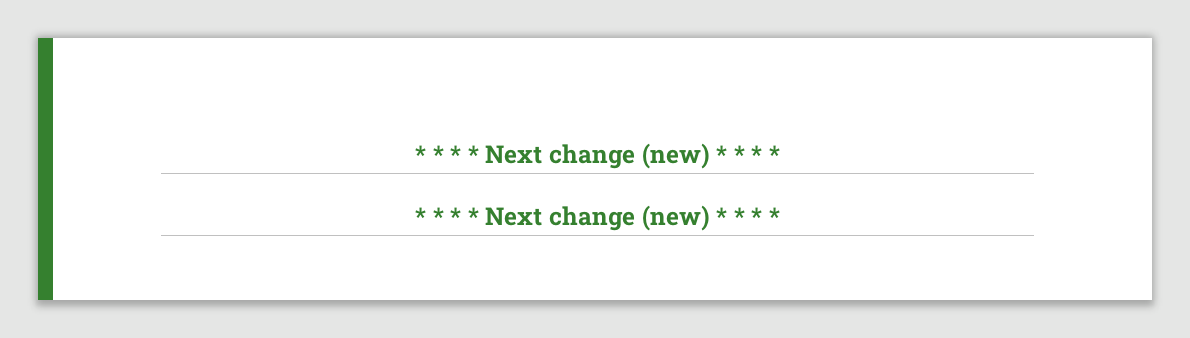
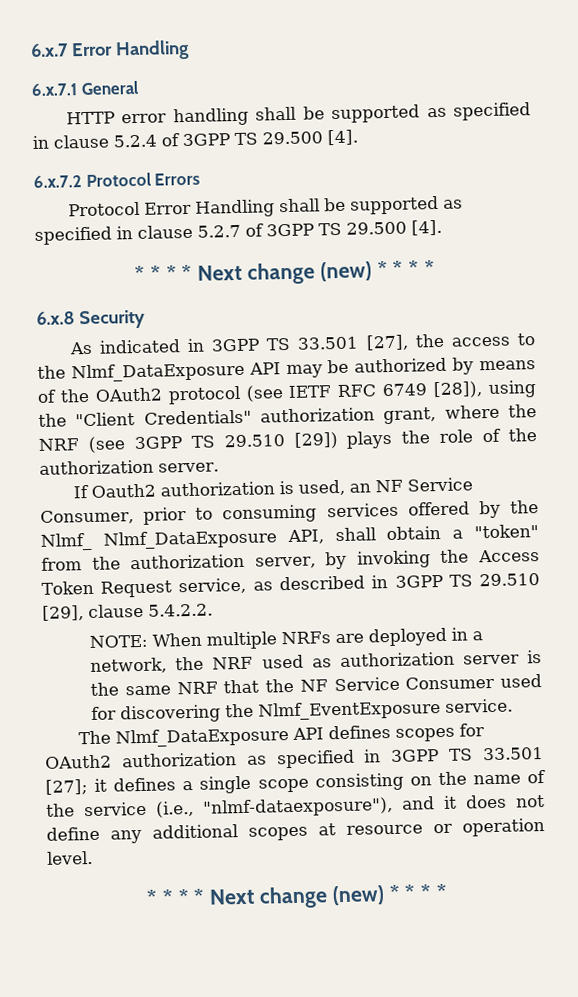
(414, 154) none -> [30,39,190,61] [31,80,139,97] [65,102,531,127] [32,129,358,150] [33,172,201,189] [67,195,463,218] [34,219,442,246] 6.x.7 Error Handling // 6.x.7.1 General // HTTP error handling shall be supported as specified in clause 5.2.4 of 3GPP TS 29.500 [4]. // 6.x.7.2 Protocol Errors // Protocol Error Handling shall be supported as specified in clause 5.2.7 of 3GPP TS 29.500 [4]. //
(781, 154) none -> [36,309,145,330] [68,333,535,355] [37,357,536,383] [37,380,538,405] [38,404,537,427] [38,428,537,453] [39,459,219,475] [72,477,473,499] [40,500,539,525] [40,524,539,551] [41,549,540,571] [41,573,540,598] [42,603,213,621] [89,627,484,650] [90,650,542,674] [90,674,542,696] [91,698,514,724] [77,723,485,748] [45,746,544,769] [45,769,547,795] [46,794,545,818] [46,817,545,844] [46,850,93,865] // 6.x.8 Security // As indicated in 3GPP TS 33.501 [27], the access to the Nlmf_DataExposure API may be authorized by means of the OAuth2 protocol (see IETF RFC 6749 [28]), using the "Client Credentials" authorization grant, where the NRF (see 3GPP TS 29.510 [29]) plays the role of the authorization server. // If Oauth2 authorization is used, an NF Service Consumer, prior to consuming services offered by the Nlmf_ Nlmf_DataExposure API, shall obtain a "token" from the authorization server, by invoking the Access Token Request service, as described in 3GPP TS 29.510 [29], clause 5.4.2.2. // NOTE: When multiple NRFs are deployed in a network, the NRF used as authorization server is the same NRF that the NF Service Consumer used for discovering the Nlmf_EventExposure service. // The Nlmf_DataExposure API defines scopes for OAuth2 authorization as specified in 3GPP TS 33.501 [27]; it defines a single scope consisting on the name of the service (i.e., "nlmf-dataexposure"), and it does not define any additional scopes at resource or operation level.

